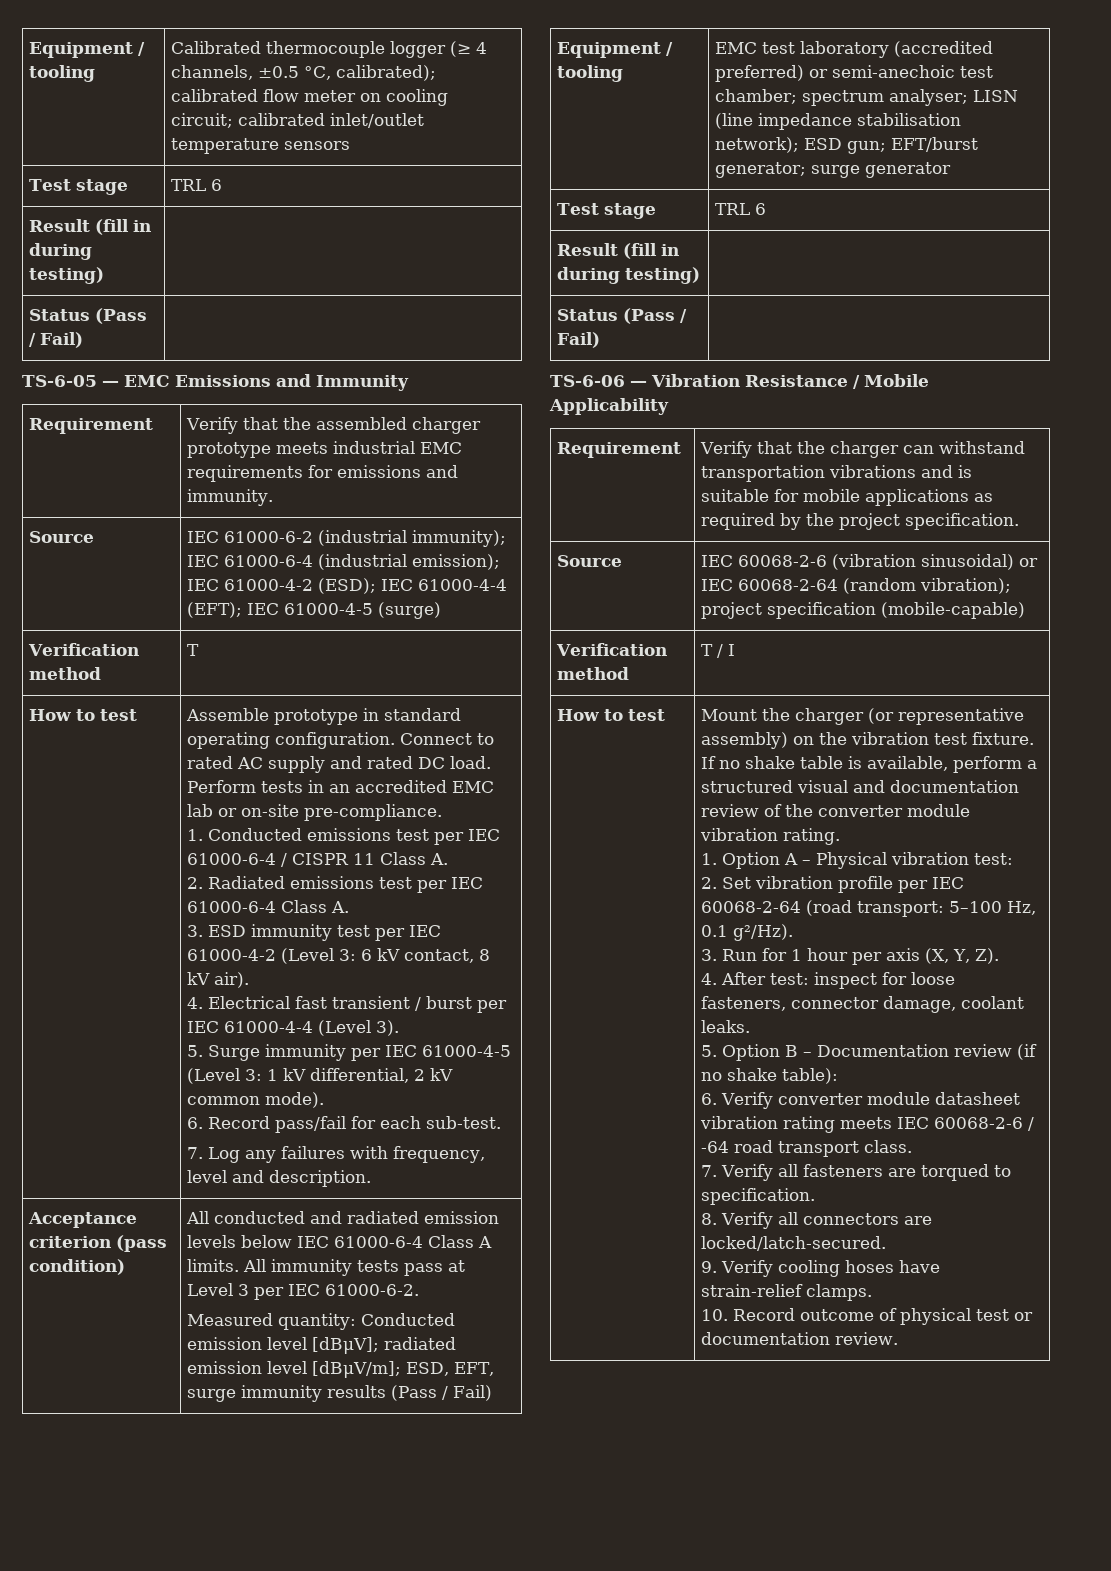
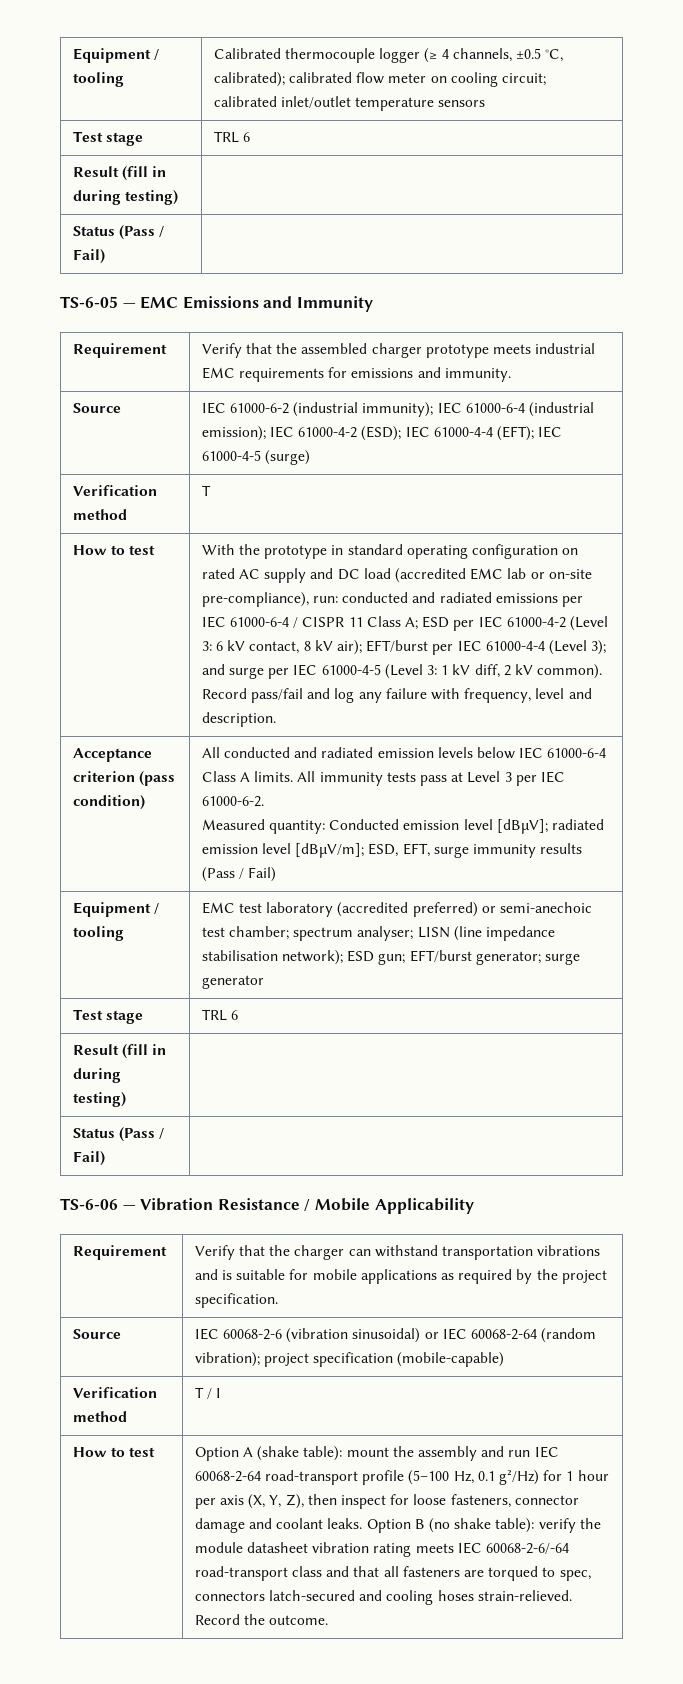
[186,708,270,721] Assemble -> [201,544,261,555] With the
[275,732,495,749] configuration. Connect to -> [472,544,579,559] configuration on
[367,756,492,769] [187,780,495,793] [187,804,443,821] [187,828,430,841] rated DC load. Perform tests in an accredited EMC lab or on-site pre-compliance. // 1. Conducted emissions test -> [337,568,592,583] [201,592,558,607] DC load (accredited EMC lab or on-site pre-compliance), run: conducted and radiated emissions
[430,853,449,865] [187,876,484,893] [187,900,350,913] [187,924,371,941] A. // 2. Radiated emissions test per IEC 61000-6-4 Class A. // 3. ESD immunity test -> [405,616,450,630] A; ESD
[214,972,250,988] [187,996,508,1013] [187,1020,400,1036] [187,1044,347,1061] air). // 4. Electrical fast transient / burst per IEC 61000-4-4 (Level 3). // 5. Surge immunity -> [337,640,607,655] [201,664,265,679] air); EFT/burst per IEC 61000-4-4 (Level 3); and surge
[310,1068,410,1083] differential, -> [474,664,500,678] diff,
[187,1092,325,1108] [187,1116,502,1133] [187,1146,346,1163] common mode). // 6. Record pass/fail for each sub-test. // 7. Log any failures -> [537,664,603,679] [201,688,427,703] common). Record pass/fail and log any failure
[701,708,1025,725] [701,732,1035,749] [701,756,1038,773] [701,780,1020,793] [701,804,971,817] [700,828,841,845] [701,852,1014,869] [701,876,965,893] [701,900,1037,917] [701,924,794,941] [701,949,758,961] Mount the charger (or representative assembly) on the vibration test fixture. If no shake table is available, perform a structured visual and documentation review of the converter module vibration rating. // 1. Option A – Physical vibration test: // 2. Set vibration profile per IEC 60068-2-64 (road transport: 5–100 Hz, 0.1 g²/Hz). // 3. Run -> [194,1446,559,1461] [194,1470,540,1485] Option A (shake table): mount the assembly and run IEC 60068-2-64 road-transport profile (5–100 Hz, 0.1 g²/Hz)
[975,948,1000,964] [701,972,810,985] Z). // 4. After test: -> [285,1494,337,1509] Z), then
[883,996,957,1013] damage, -> [194,1518,273,1533] damage and
[701,1045,718,1057] // 5. -> (363, 1523) none
[803,1044,1038,1060] [701,1072,723,1081] – Documentation review (if no -> [429,1518,451,1533] (no
[701,1092,864,1109] // 6. Verify converter -> [538,1518,601,1533] verify the
[934,1117,1035,1131] [701,1140,913,1157] [701,1164,774,1181] 60068-2-6 / -64 road transport class. // 7. Verify -> [486,1543,570,1554] [194,1566,380,1581] 60068-2-6/-64 road-transport class and that
[701,1188,816,1205] [701,1212,933,1229] [701,1236,887,1251] [701,1260,941,1277] [701,1284,873,1301] [701,1308,1034,1325] [701,1332,899,1345] specification. // 8. Verify all connectors are locked/latch-secured. // 9. Verify cooling hoses have strain-relief clamps. // 10. Record outcome of physical test or documentation review. -> [559,1570,591,1581] [194,1590,572,1605] [194,1614,329,1625] spec, connectors latch-secured and cooling hoses strain-relieved. Record the outcome.

